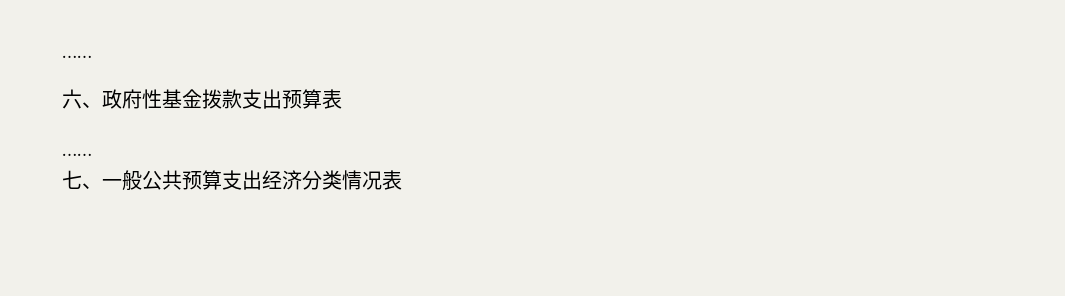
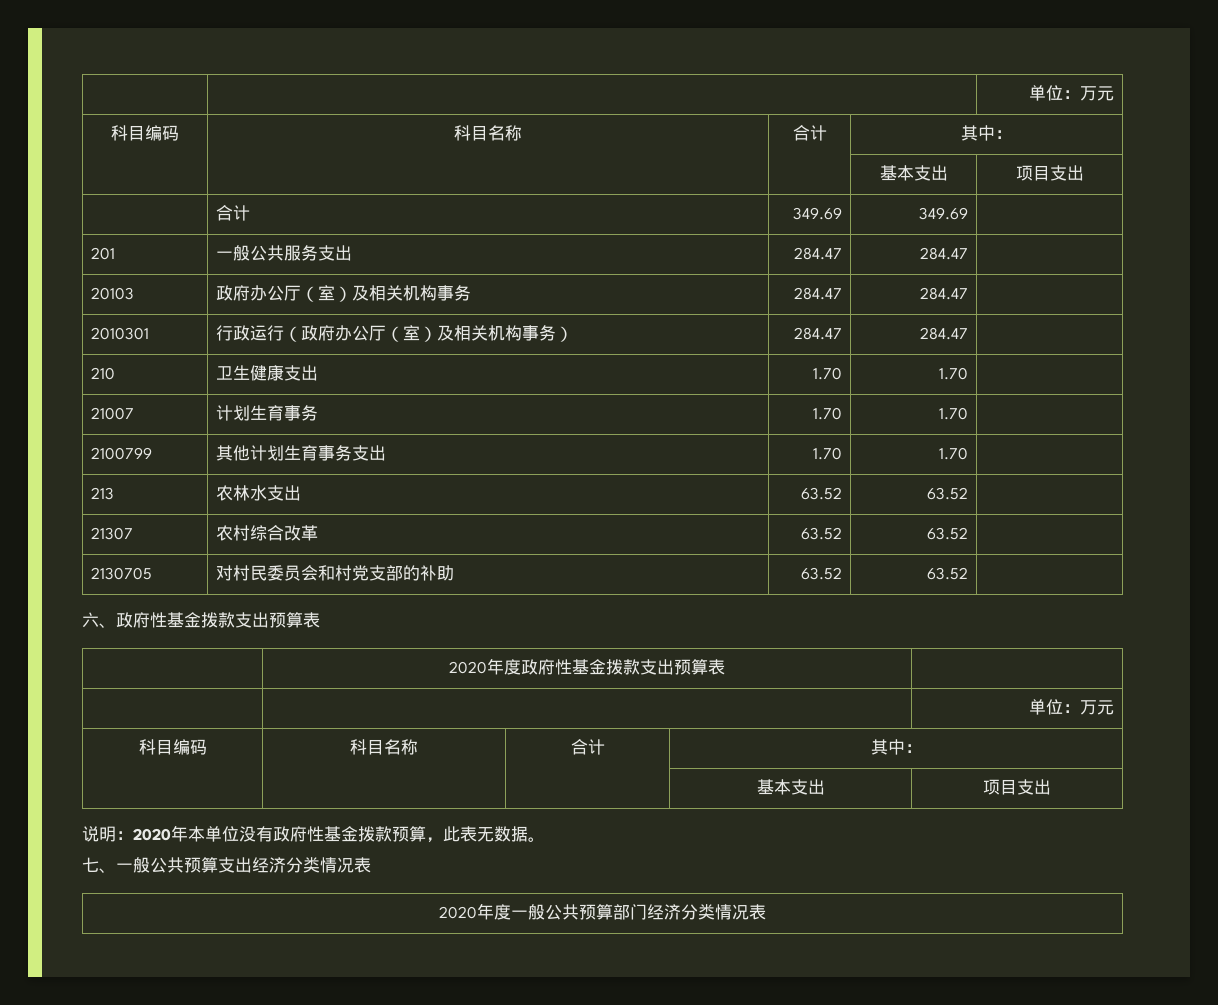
[62,55,92,58] …… -> [1028,85,1114,101] [111,125,179,141] [454,125,522,141] [792,125,827,141] [961,125,1012,141] [879,165,948,181] [1015,165,1084,181] [216,205,251,221] [792,207,842,220] [918,207,968,220] [91,247,116,260] [216,245,353,261] [793,247,842,260] [919,247,968,260] [91,287,135,300] [216,285,472,302] [793,287,842,300] [919,287,968,300] [91,327,150,340] [216,325,574,342] [793,327,842,340] [919,327,968,340] [91,367,116,380] [216,365,319,381] [812,367,842,380] [938,367,968,380] [91,407,135,420] [216,405,319,421] [812,407,842,420] [938,407,968,420] [91,447,153,460] [216,445,387,461] [812,447,842,460] [938,447,968,460] [91,487,115,500] [216,485,302,501] [800,487,842,500] [926,487,968,500] [91,527,134,540] [216,525,319,541] [800,527,842,540] [926,527,968,540] [91,567,153,580] [216,565,455,581] [800,567,842,580] [926,567,968,580] | | 单位：万元 // 科目编码 | 科目名称 | 合计 | 其中： // | | | 基本支出 | 项目支出 // | 合计 | 349.69 | 349.69 | // 201 | 一般公共服务支出 | 284.47 | 284.47 | // 20103 | 政府办公厅（室）及相关机构事务 | 284.47 | 284.47 | // 2010301 | 行政运行（政府办公厅（室）及相关机构事务） | 284.47 | 284.47 | // 210 | 卫生健康支出 | 1.70 | 1.70 | // 21007 | 计划生育事务 | 1.70 | 1.70 | // 2100799 | 其他计划生育事务支出 | 1.70 | 1.70 | // 213 | 农林水支出 | 63.52 | 63.52 | // 21307 | 农村综合改革 | 63.52 | 63.52 | // 2130705 | 对村民委员会和村党支部的补助 | 63.52 | 63.52 |
[62,153,92,156] // …… -> [449,658,725,675] [1028,699,1114,715] [138,739,207,755] [350,739,418,755] [570,739,605,755] [870,739,922,755] [756,779,825,795] [983,779,1051,795] [82,825,545,843] // | 2020年度政府性基金拨款支出预算表 | // | | 单位：万元 // 科目编码 | 科目名称 | 合计 | 其中： // | | | 基本支出 | 项目支出 // 说明：2020年本单位没有政府性基金拨款预算，此表无数据。
(402, 180) none -> [439,903,766,920] // 2020年度一般公共预算部门经济分类情况表

